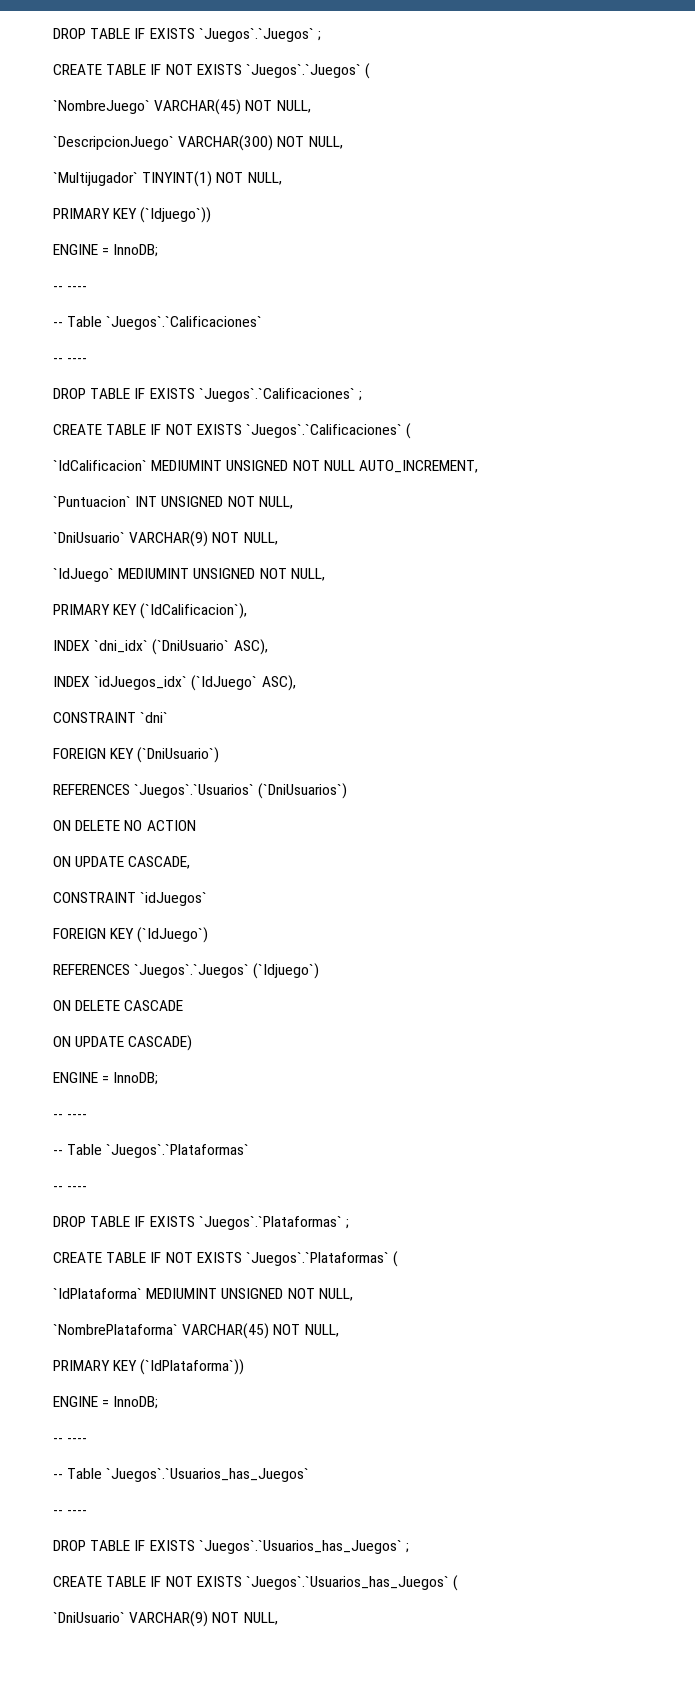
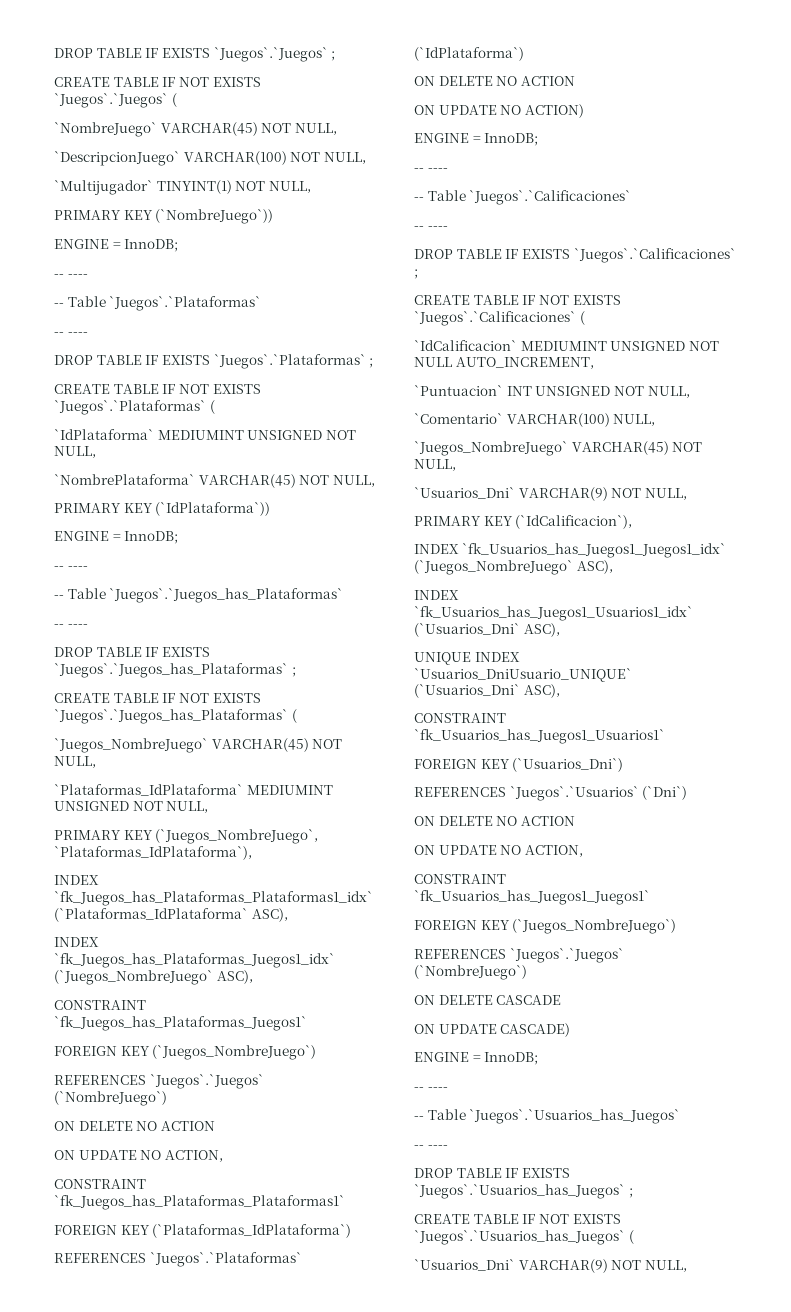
[178,135,274,151] VARCHAR(300) -> [183,151,287,165] VARCHAR(100)
[140,207,212,223] [53,244,159,257] [53,286,88,291] [53,316,263,330] [53,358,88,363] [53,388,362,402] [53,423,412,439] [53,460,478,473] [53,496,293,509] [53,531,278,547] [53,568,325,582] [53,603,248,619] [53,639,268,655] [53,675,296,691] [53,712,169,723] [53,747,220,763] [53,783,348,799] [53,820,196,831] [53,856,191,869] [53,892,208,906] [53,927,209,943] [53,963,320,979] [53,1000,184,1011] [53,1035,193,1051] (`Idjuego`)) // ENGINE = InnoDB; // -- ---- // -- Table `Juegos`.`Calificaciones` // -- ---- // DROP TABLE IF EXISTS `Juegos`.`Calificaciones` ; // CREATE TABLE IF NOT EXISTS `Juegos`.`Calificaciones` ( // `IdCalificacion` MEDIUMINT UNSIGNED NOT NULL AUTO_INCREMENT, // `Puntuacion` INT UNSIGNED NOT NULL, // `DniUsuario` VARCHAR(9) NOT NULL, // `IdJuego` MEDIUMINT UNSIGNED NOT NULL, // PRIMARY KEY (`IdCalificacion`), // INDEX `dni_idx` (`DniUsuario` ASC), // INDEX `idJuegos_idx` (`IdJuego` ASC), // CONSTRAINT `dni` // FOREIGN KEY (`DniUsuario`) // REFERENCES `Juegos`.`Usuarios` (`DniUsuarios`) // ON DELETE NO ACTION // ON UPDATE CASCADE, // CONSTRAINT `idJuegos` // FOREIGN KEY (`IdJuego`) // REFERENCES `Juegos`.`Juegos` (`Idjuego`) // ON DELETE CASCADE // ON UPDATE CASCADE) -> [155,209,274,224] (`NombreJuego`))
(88, 1440) none -> [54,588,344,603] [54,624,88,628] [54,647,210,657] [54,663,296,678] [54,693,261,703] [54,709,297,724] [54,738,343,753] [54,756,96,768] [54,784,333,796] [54,801,209,813] [54,829,319,844] [54,846,252,860] [54,875,99,885] [54,891,373,906] [54,908,288,922] [54,937,99,947] [54,953,335,968] [54,970,253,985] [54,1000,146,1010] [54,1016,307,1031] [54,1045,317,1060] [54,1074,264,1089] [54,1091,167,1106] [54,1121,215,1131] [54,1150,223,1162] [54,1179,146,1189] [54,1195,345,1210] [54,1224,352,1238] [54,1252,302,1267] [414,47,524,61] [414,76,575,86] [414,104,584,118] [414,133,539,146] [414,168,448,172] [414,190,632,205] [414,226,448,230] [414,248,736,263] [414,269,418,279] [414,295,621,305] [414,311,585,326] [414,340,719,351] [414,357,594,369] [414,385,690,398] [414,413,656,427] [414,441,703,456] [414,459,456,471] [414,487,687,501] [414,515,633,529] [414,543,726,558] [414,560,613,575] [414,590,459,600] [414,606,693,621] [414,623,560,637] [414,652,520,665] [414,668,632,682] [414,684,560,698] [414,713,506,723] [414,729,665,744] [414,758,624,772] [414,786,688,801] [414,816,575,826] [414,845,583,857] [414,874,506,884] [414,890,650,905] [414,919,677,934] [414,948,624,963] [414,965,527,980] [414,995,562,1005] [414,1023,571,1037] [414,1052,539,1065] [414,1087,448,1091] // -- Table `Juegos`.`Juegos_has_Plataformas` // -- ---- // DROP TABLE IF EXISTS `Juegos`.`Juegos_has_Plataformas` ; // CREATE TABLE IF NOT EXISTS `Juegos`.`Juegos_has_Plataformas` ( // `Juegos_NombreJuego` VARCHAR(45) NOT NULL, // `Plataformas_IdPlataforma` MEDIUMINT UNSIGNED NOT NULL, // PRIMARY KEY (`Juegos_NombreJuego`, `Plataformas_IdPlataforma`), // INDEX `fk_Juegos_has_Plataformas_Plataformas1_idx` (`Plataformas_IdPlataforma` ASC), // INDEX `fk_Juegos_has_Plataformas_Juegos1_idx` (`Juegos_NombreJuego` ASC), // CONSTRAINT `fk_Juegos_has_Plataformas_Juegos1` // FOREIGN KEY (`Juegos_NombreJuego`) // REFERENCES `Juegos`.`Juegos` (`NombreJuego`) // ON DELETE NO ACTION // ON UPDATE NO ACTION, // CONSTRAINT `fk_Juegos_has_Plataformas_Plataformas1` // FOREIGN KEY (`Plataformas_IdPlataforma`) // REFERENCES `Juegos`.`Plataformas` (`IdPlataforma`) // ON DELETE NO ACTION // ON UPDATE NO ACTION) // ENGINE = InnoDB; // -- ---- // -- Table `Juegos`.`Calificaciones` // -- ---- // DROP TABLE IF EXISTS `Juegos`.`Calificaciones` ; // CREATE TABLE IF NOT EXISTS `Juegos`.`Calificaciones` ( // `IdCalificacion` MEDIUMINT UNSIGNED NOT NULL AUTO_INCREMENT, // `Puntuacion` INT UNSIGNED NOT NULL, // `Comentario` VARCHAR(100) NULL, // `Juegos_NombreJuego` VARCHAR(45) NOT NULL, // `Usuarios_Dni` VARCHAR(9) NOT NULL, // PRIMARY KEY (`IdCalificacion`), // INDEX `fk_Usuarios_has_Juegos1_Juegos1_idx` (`Juegos_NombreJuego` ASC), // INDEX `fk_Usuarios_has_Juegos1_Usuarios1_idx` (`Usuarios_Dni` ASC), // UNIQUE INDEX `Usuarios_DniUsuario_UNIQUE` (`Usuarios_Dni` ASC), // CONSTRAINT `fk_Usuarios_has_Juegos1_Usuarios1` // FOREIGN KEY (`Usuarios_Dni`) // REFERENCES `Juegos`.`Usuarios` (`Dni`) // ON DELETE NO ACTION // ON UPDATE NO ACTION, // CONSTRAINT `fk_Usuarios_has_Juegos1_Juegos1` // FOREIGN KEY (`Juegos_NombreJuego`) // REFERENCES `Juegos`.`Juegos` (`NombreJuego`) // ON DELETE CASCADE // ON UPDATE CASCADE) // ENGINE = InnoDB; // -- ----
[53,1612,125,1623] `DniUsuario` -> [414,1259,515,1271] `Usuarios_Dni`

